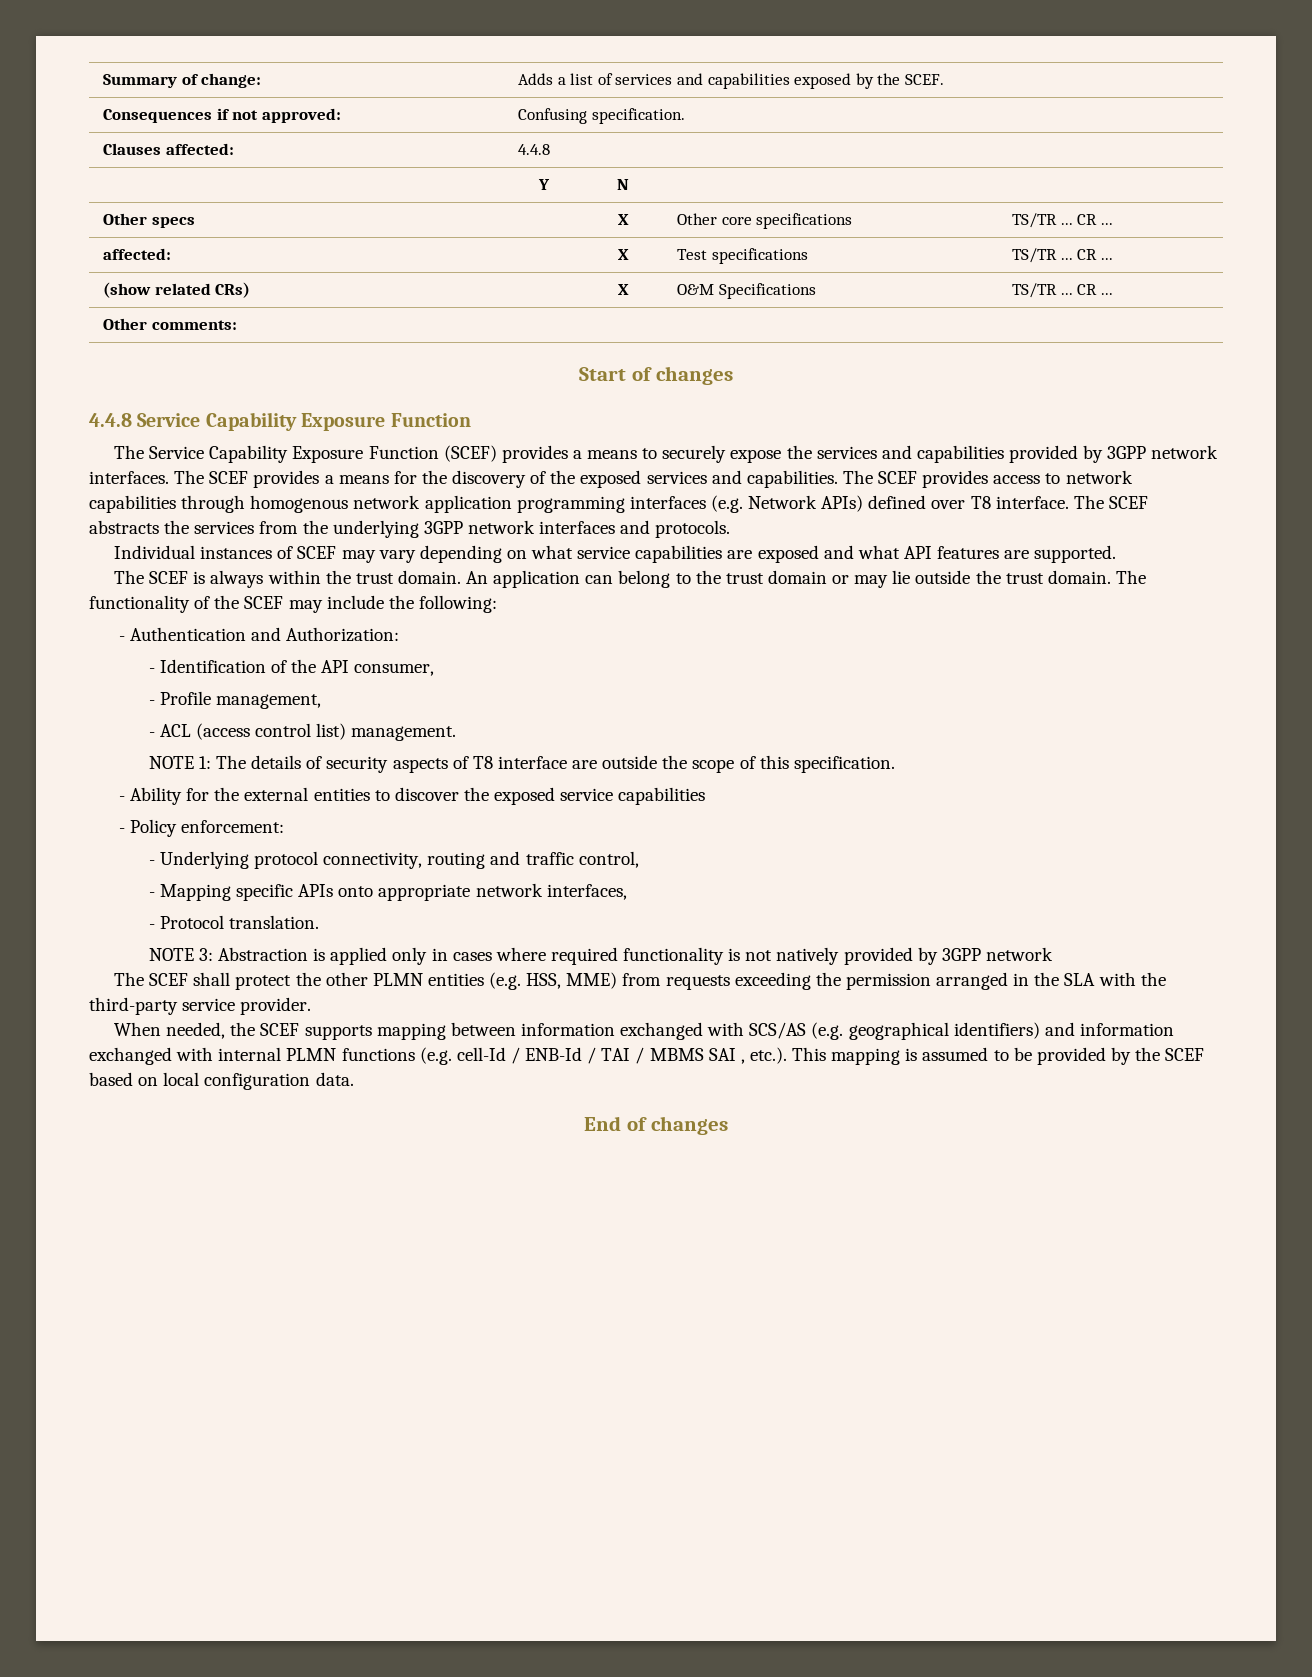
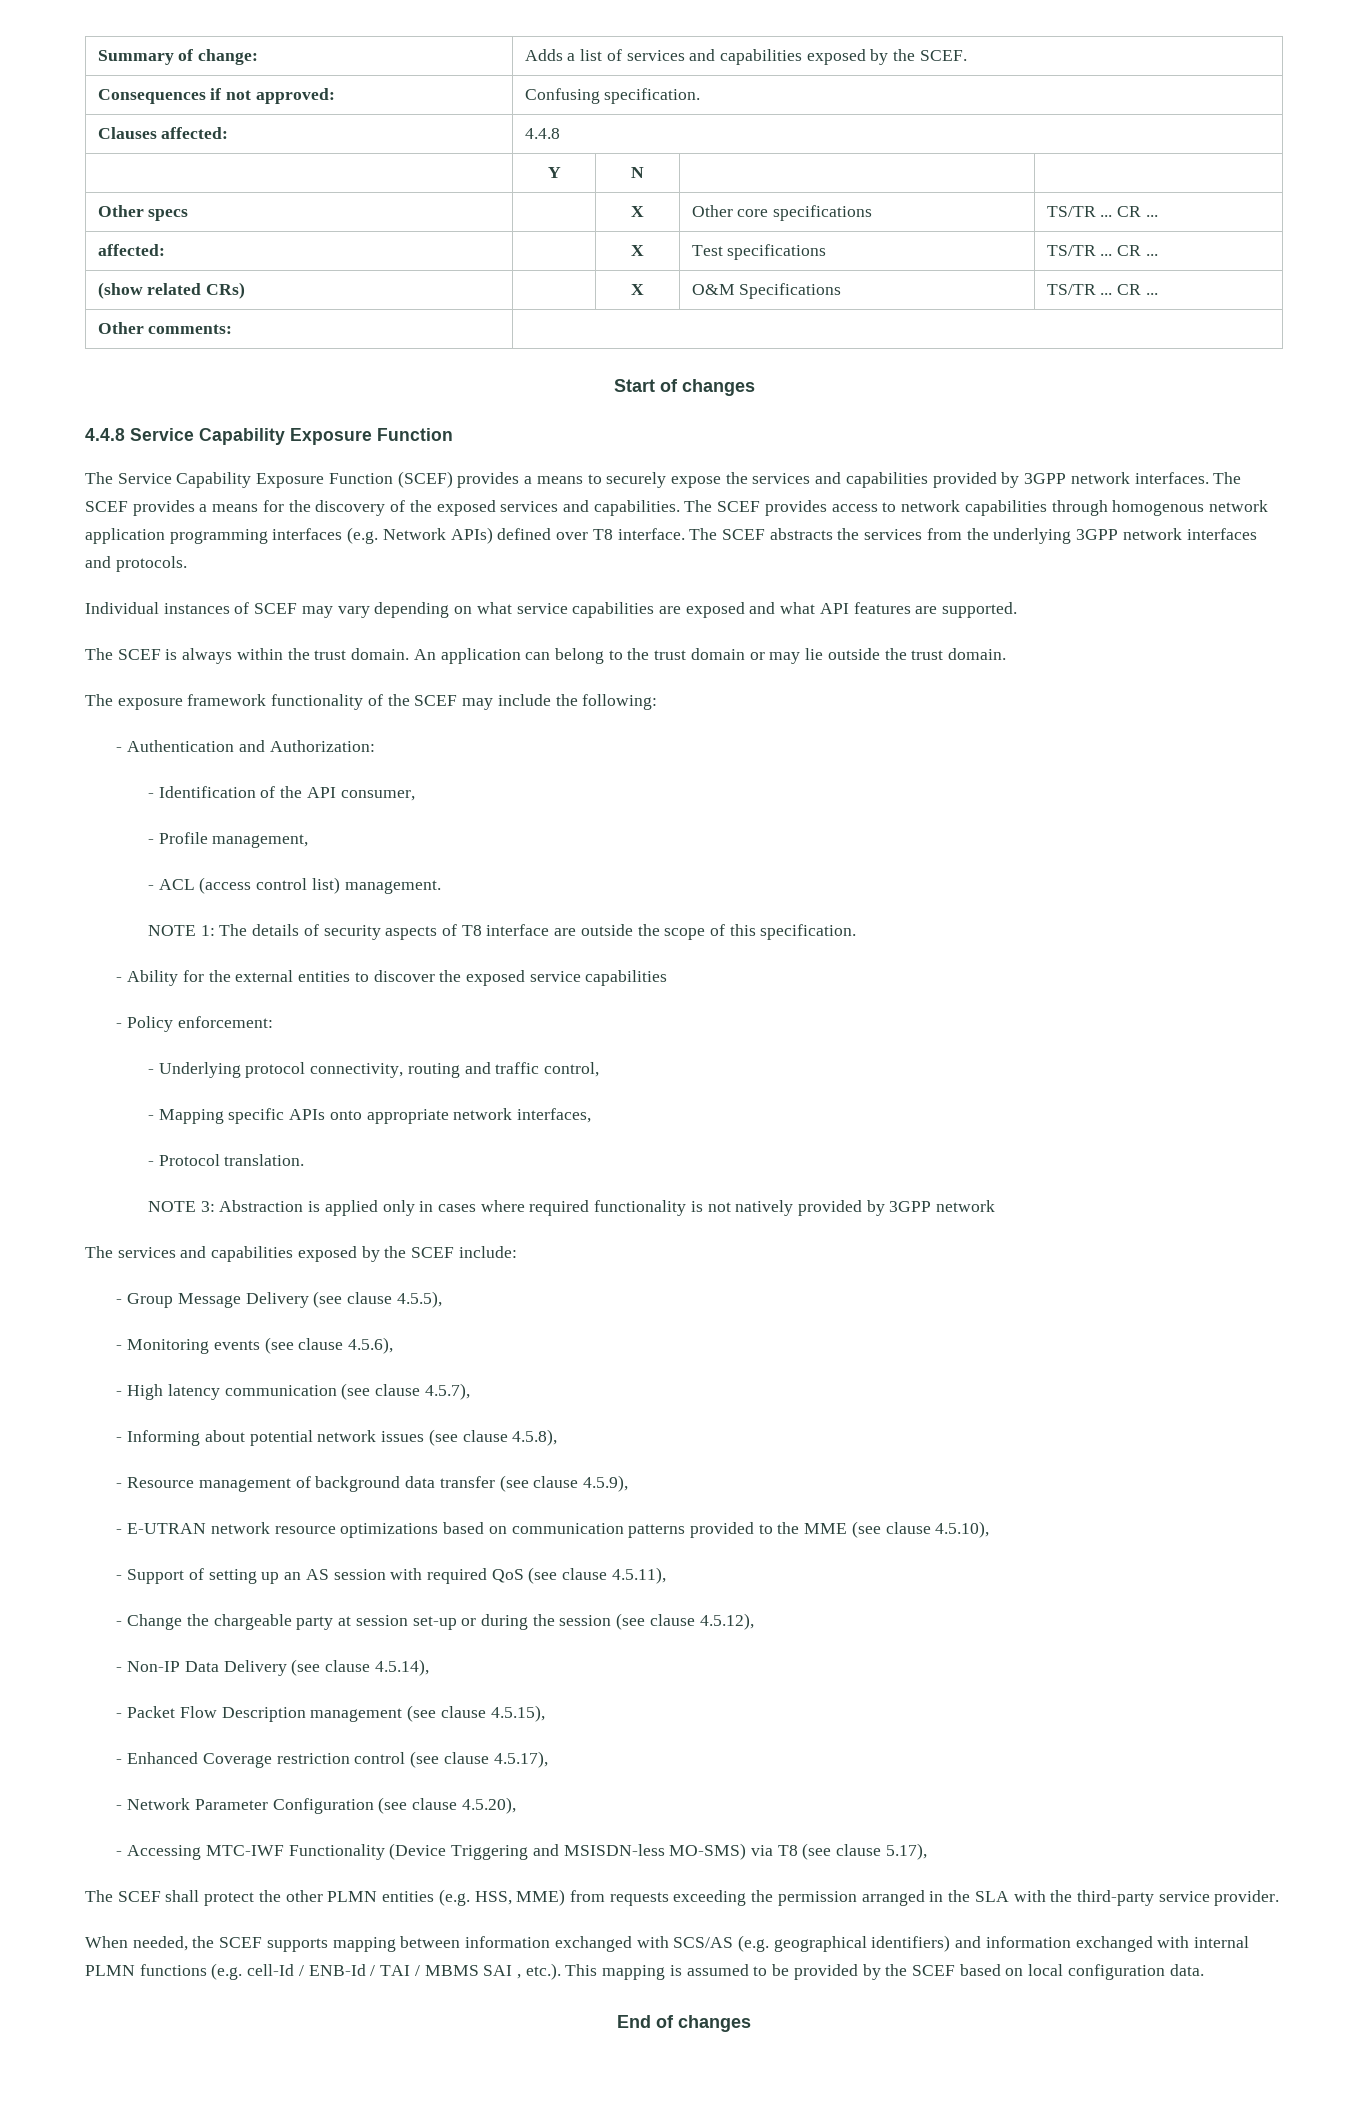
[1115,570,1146,584] The -> [85,694,267,710] // The exposure framework
(1053, 954) none -> [85,1246,517,1262] [116,1291,442,1308] [116,1337,394,1354] [116,1383,470,1400] [116,1429,558,1446] [116,1475,628,1492] [116,1521,990,1538] [116,1567,666,1584] [116,1613,754,1630] [116,1659,429,1676] [116,1705,545,1722] [116,1751,548,1768] [116,1797,516,1814] [116,1843,927,1860] // The services and capabilities exposed by the SCEF include: // - Group Message Delivery (see clause 4.5.5), // - Monitoring events (see clause 4.5.6), // - High latency communication (see clause 4.5.7), // - Informing about potential network issues (see clause 4.5.8), // - Resource management of background data transfer (see clause 4.5.9), // - E-UTRAN network resource optimizations based on communication patterns provided to the MME (see clause 4.5.10), // - Support of setting up an AS session with required QoS (see clause 4.5.11), // - Change the chargeable party at session set-up or during the session (see clause 4.5.12), // - Non-IP Data Delivery (see clause 4.5.14), // - Packet Flow Description management (see clause 4.5.15), // - Enhanced Coverage restriction control (see clause 4.5.17), // - Network Parameter Configuration (see clause 4.5.20), // - Accessing MTC-IWF Functionality (Device Triggering and MSISDN-less MO-SMS) via T8 (see clause 5.17),

